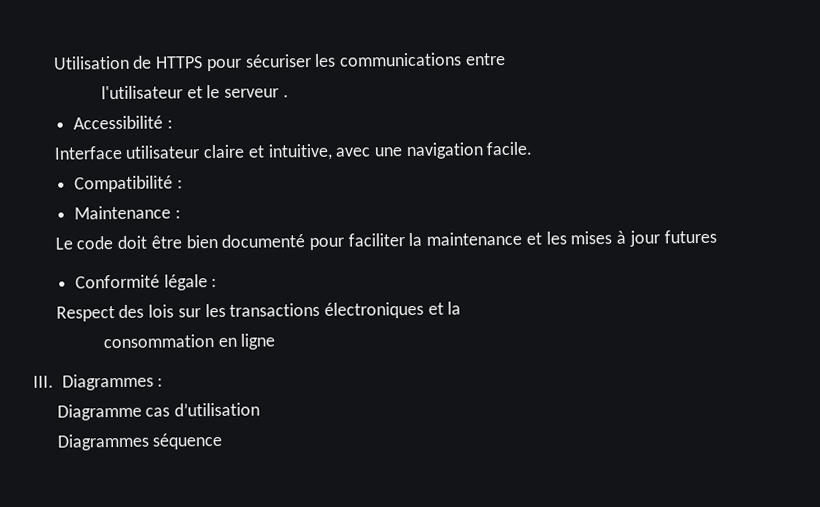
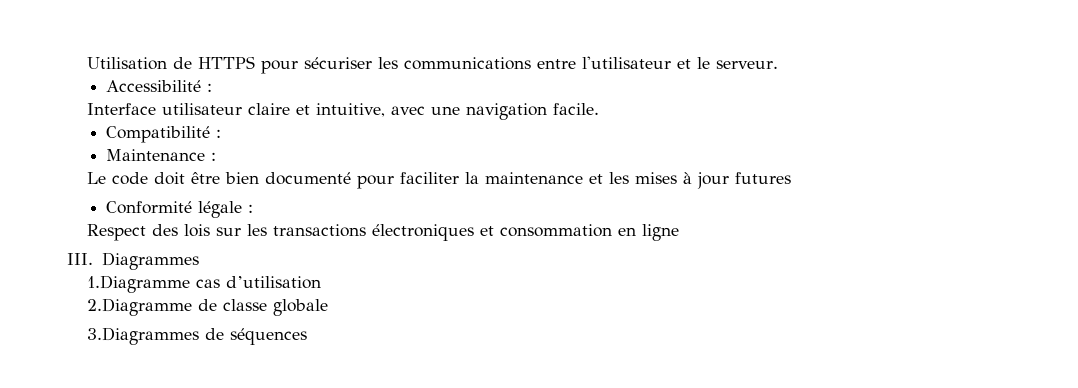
(506, 59) // -> (577, 64) none
[224,88,289,98] serveur . -> [716,60,779,69] serveur.
[447,301,462,315] la // -> (495, 231) none
[157,377,164,387] [56,403,142,421] : // Diagramme -> [87,275,191,293] // 1.Diagramme
[56,432,224,451] Diagrammes séquence -> [87,298,329,316] [87,327,308,345] 2.Diagramme de classe globale // 3.Diagrammes de séquences

